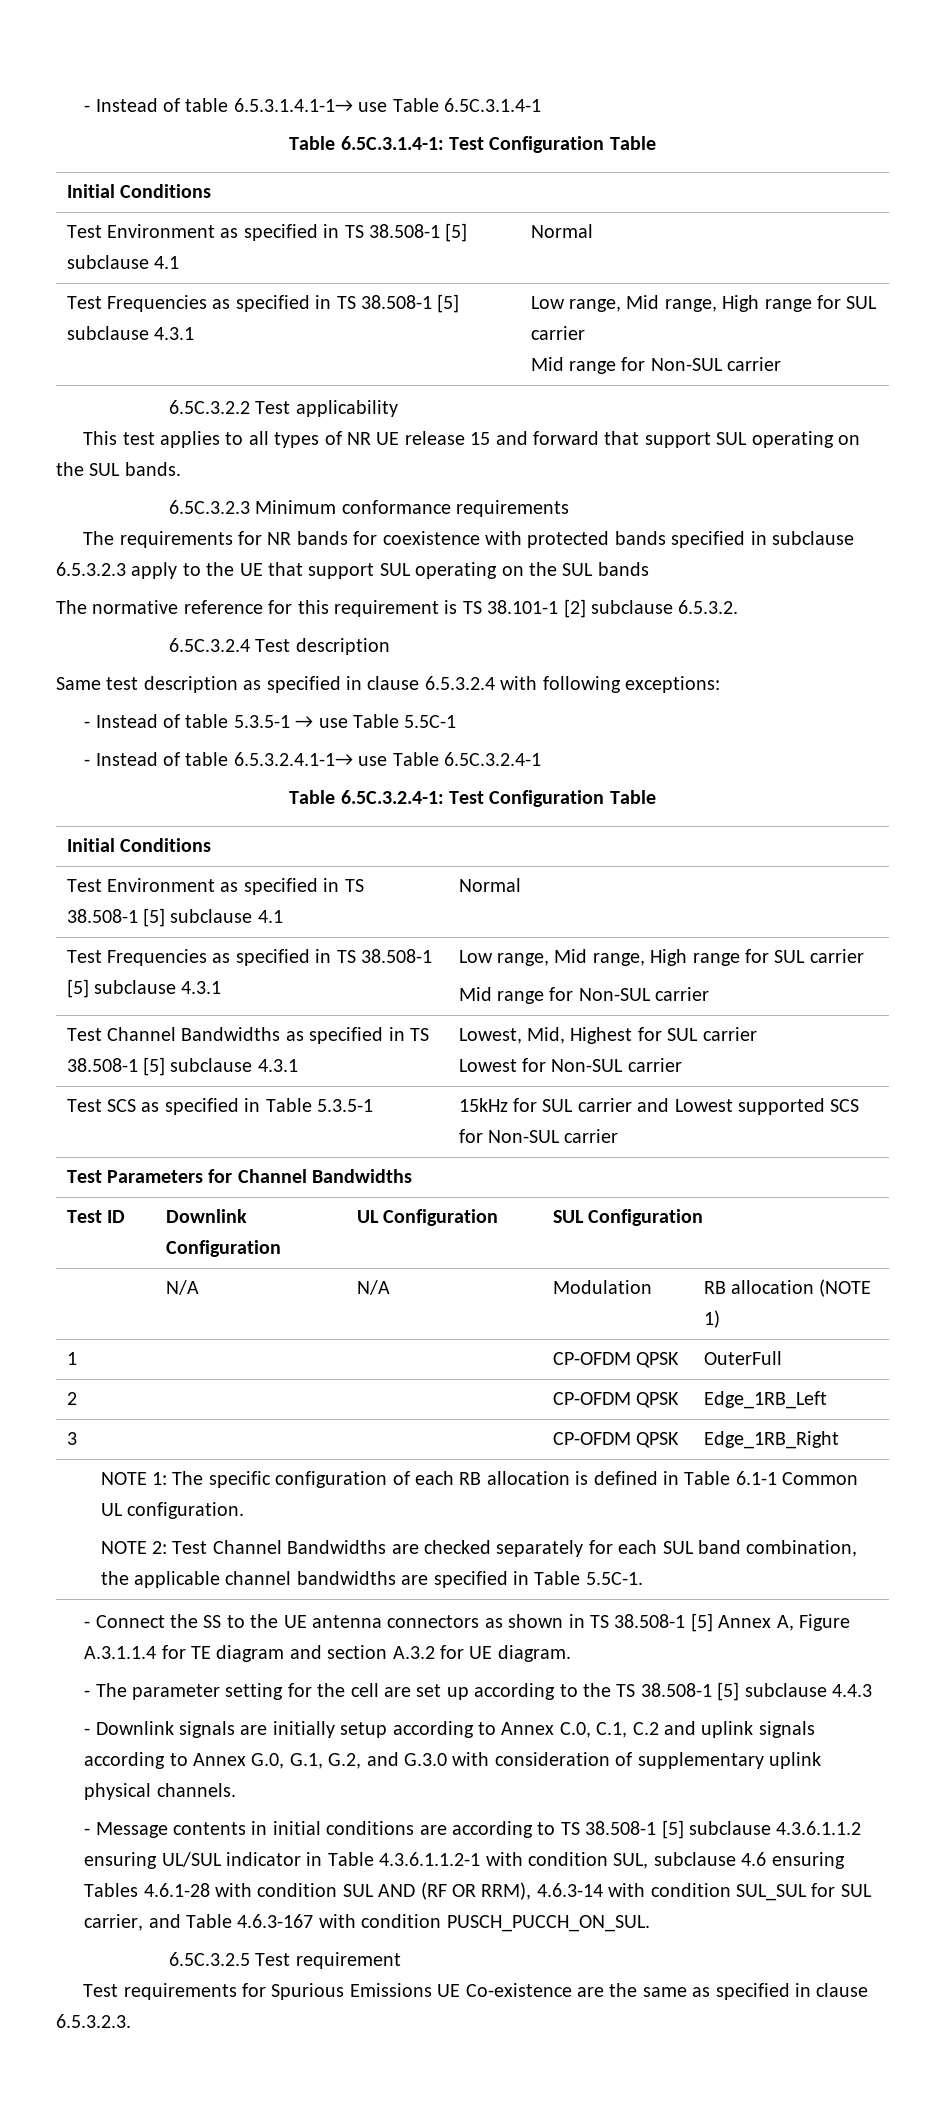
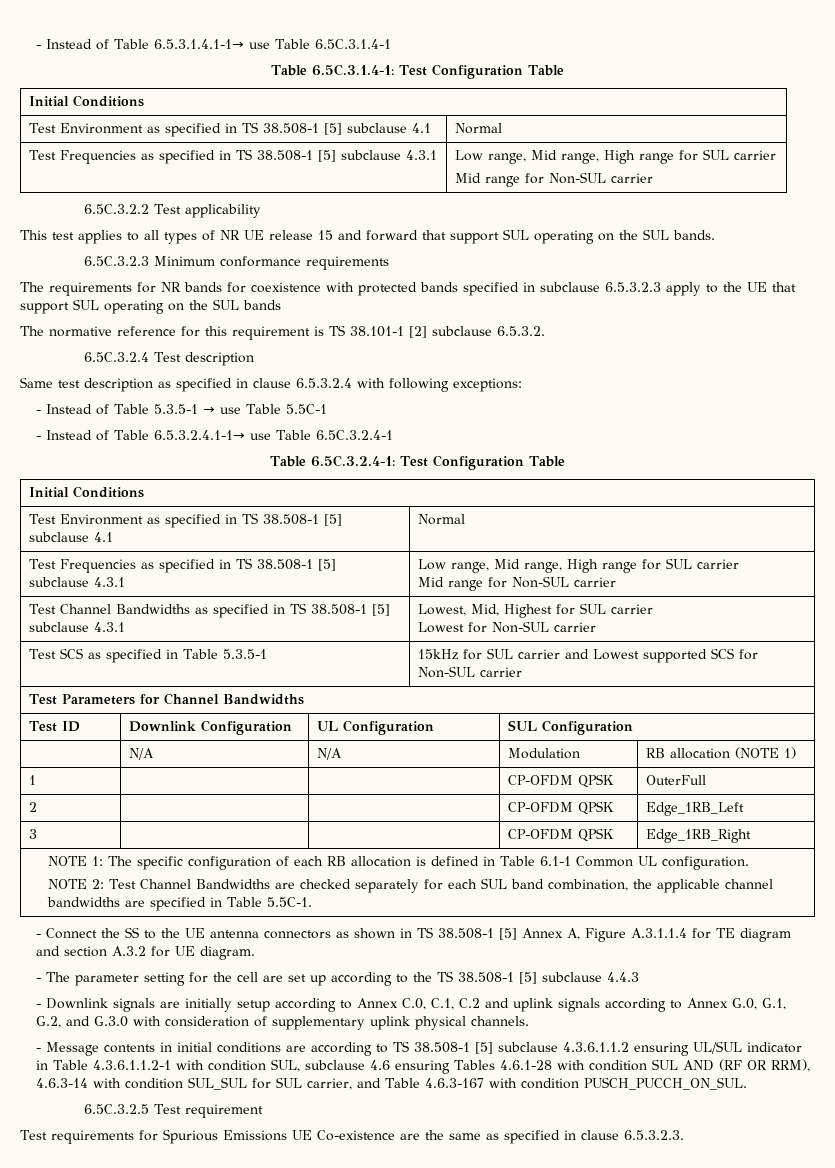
[84,98,229,112] - Instead of table -> [36,39,150,50] - Instead of Table
[185,714,229,728] table -> [114,404,150,414] Table
[185,752,229,766] table -> [114,430,150,440] Table

